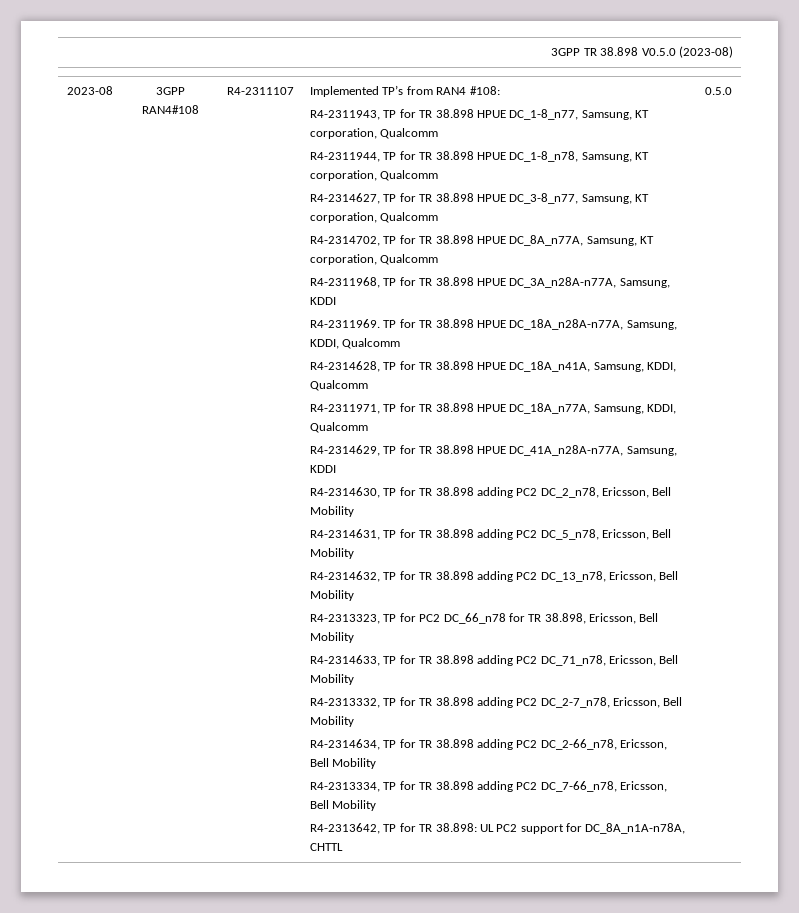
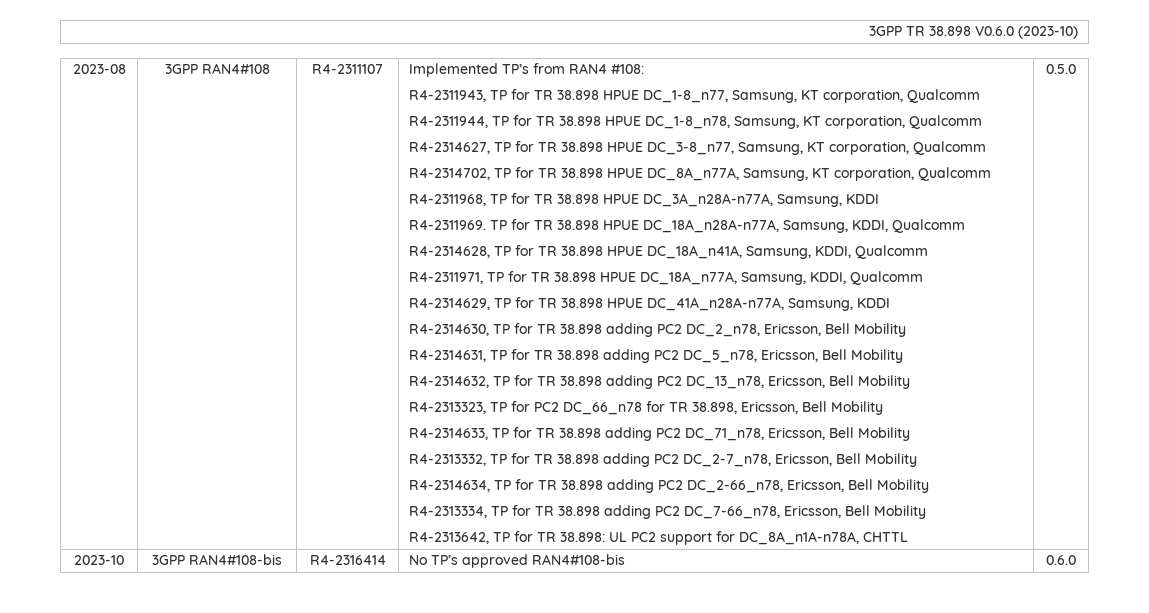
[641,46,733,58] V0.5.0 (2023-08) -> [975,26,1079,39] V0.6.0 (2023-10)
(732, 91) none -> [74,555,124,565] [152,554,282,565] [309,555,386,565] [408,554,625,568] [1046,555,1076,565] // 2023-10 | 3GPP RAN4#108-bis | R4-2316414 | No TP’s approved RAN4#108-bis | 0.6.0

